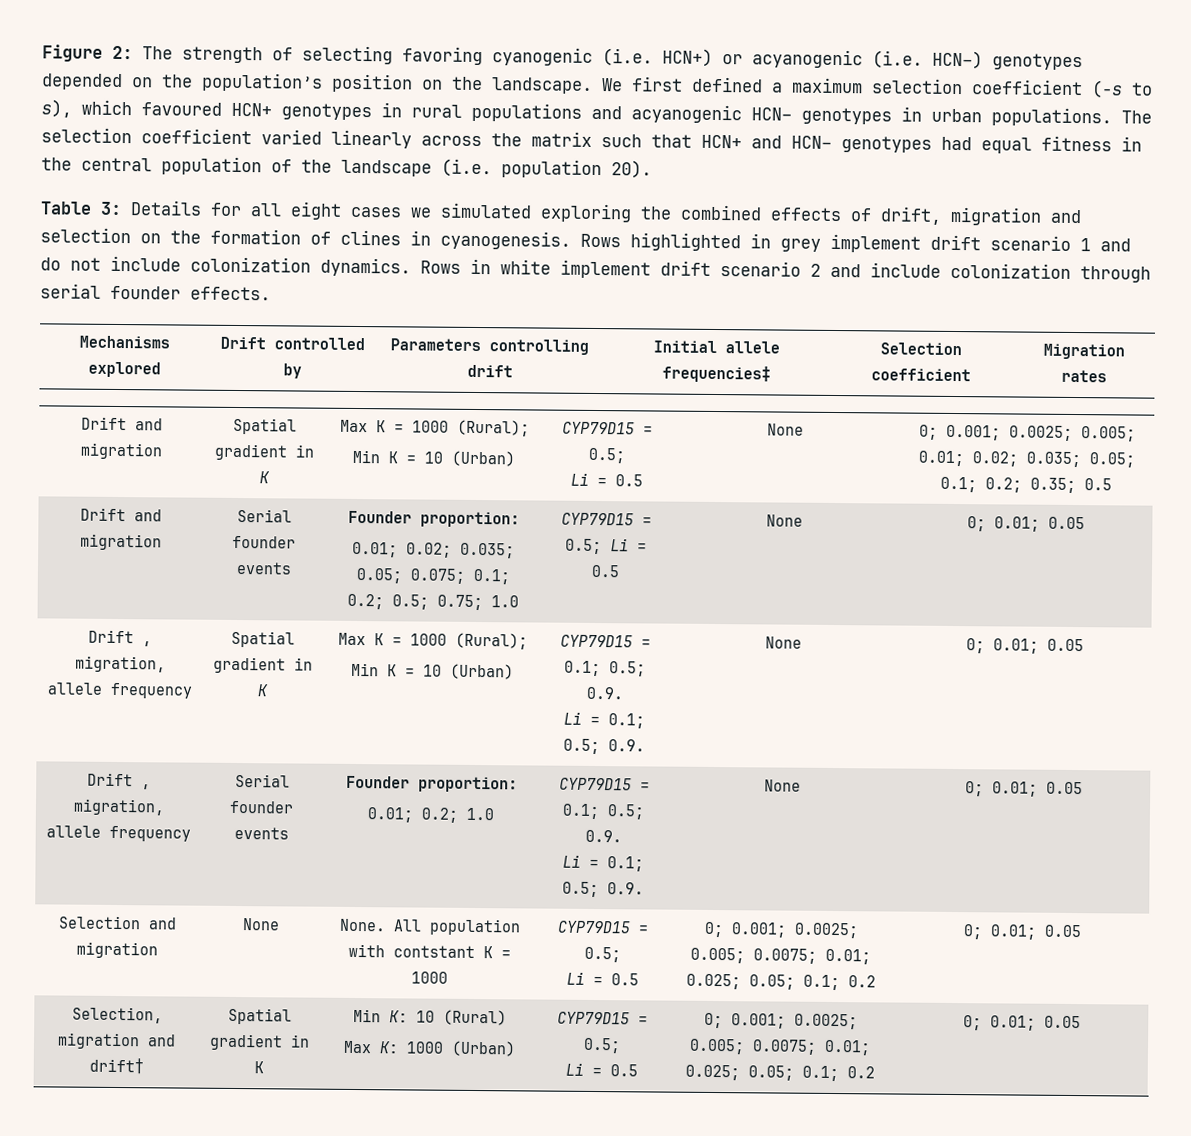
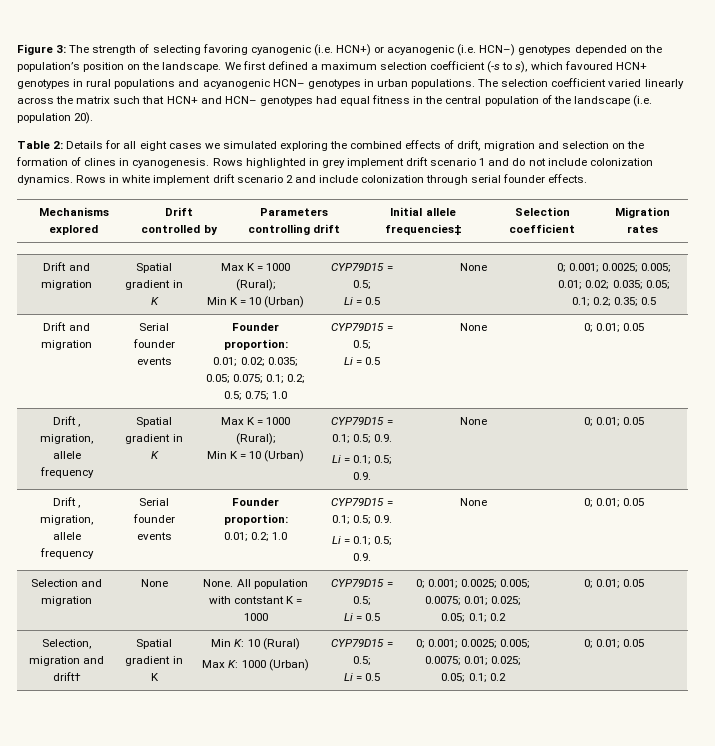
[112,45,133,60] 2: -> [56,45,67,53] 3:
[100,201,122,216] 3: -> [53,141,64,149] 2:
(602, 546) none -> (371, 345) //

